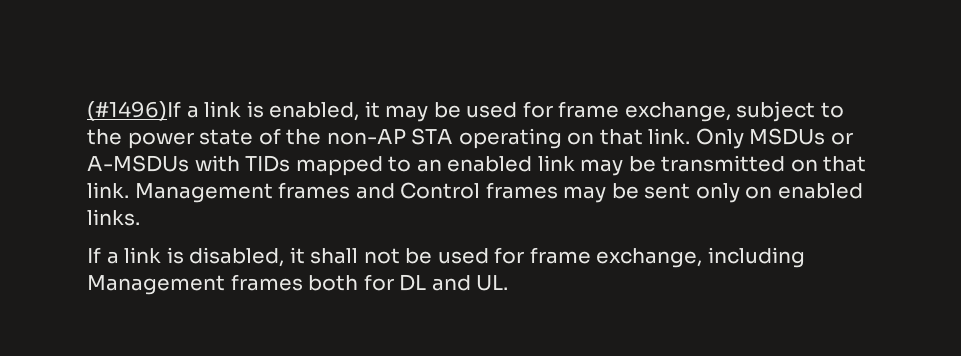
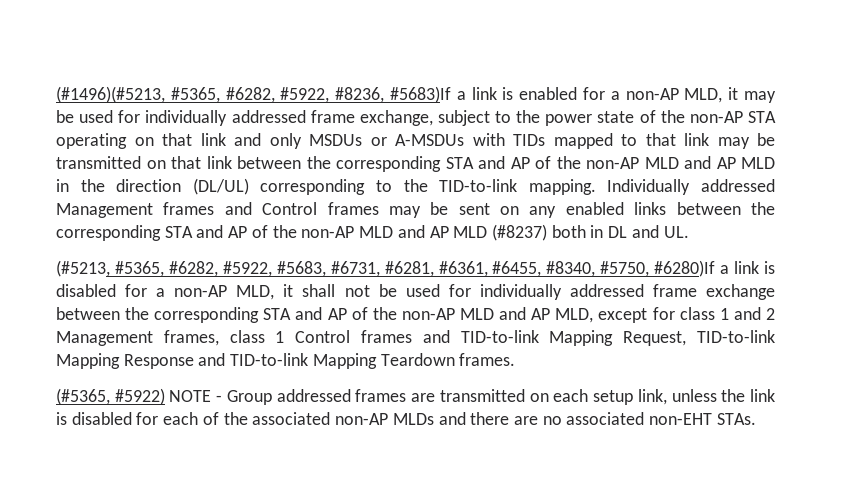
[87,101,360,121] (#1496)If a link is enabled, -> [56,86,723,103] (#1496)(#5213, #5365, #6282, #5922, #8236, #5683)If a link is enabled for a non-AP MLD,
(553, 109) none -> [145,110,306,126] individually addressed
[648,128,744,149] link. Only -> [200,133,302,149] link and only
[416,156,533,172] an enabled -> [645,133,676,146] that
[87,182,129,198] link. -> [206,156,775,172] [56,178,776,195] link between the corresponding STA and AP of the non-AP MLD and AP MLD in the direction (DL/UL) corresponding to the TID-to-link mapping. Individually addressed
[695,183,863,203] [87,209,140,226] [87,247,285,267] only on enabled links. // If a link is disabled, -> [500,202,776,218] [56,224,689,241] [56,260,776,277] [56,284,275,300] on any enabled links between the corresponding STA and AP of the non-AP MLD and AP MLD (#8237) both in DL and UL. // (#5213, #5365, #6282, #5922, #5683, #6731, #6281, #6361, #6455, #8340, #5750, #6280)If a link is disabled for a non-AP MLD,
[529,247,805,268] [87,274,509,295] frame exchange, including Management frames both for DL and UL. -> [479,284,775,300] [56,307,775,323] [56,330,775,346] [56,353,516,369] [56,388,776,405] [56,412,756,425] individually addressed frame exchange between the corresponding STA and AP of the non-AP MLD and AP MLD, except for class 1 and 2 Management frames, class 1 Control frames and TID-to-link Mapping Request, TID-to-link Mapping Response and TID-to-link Mapping Teardown frames. // (#5365, #5922) NOTE - Group addressed frames are transmitted on each setup link, unless the link is disabled for each of the associated non-AP MLDs and there are no associated non-EHT STAs.

